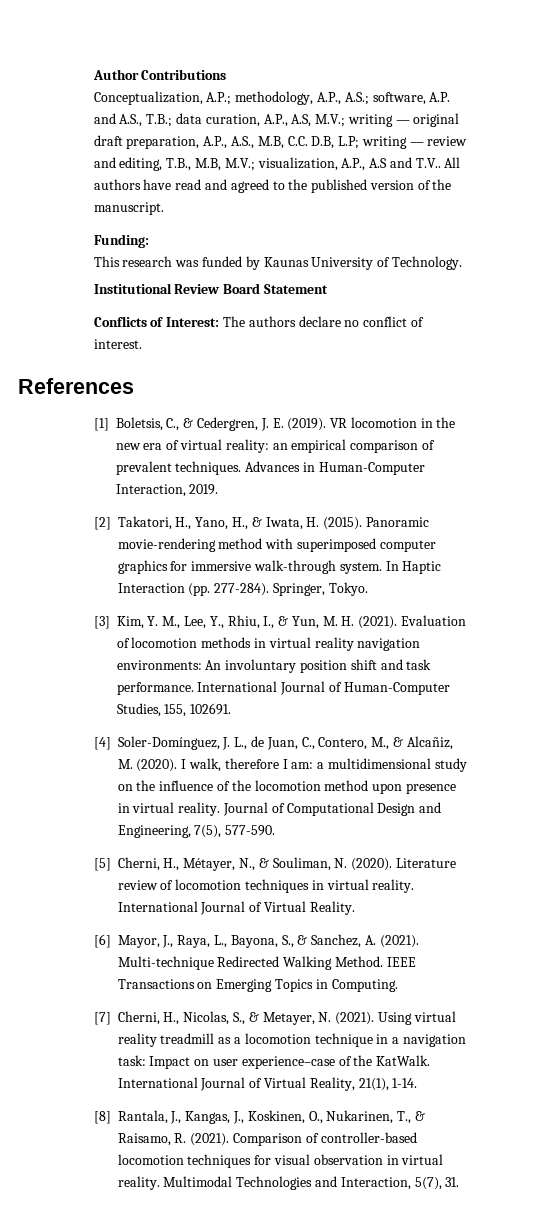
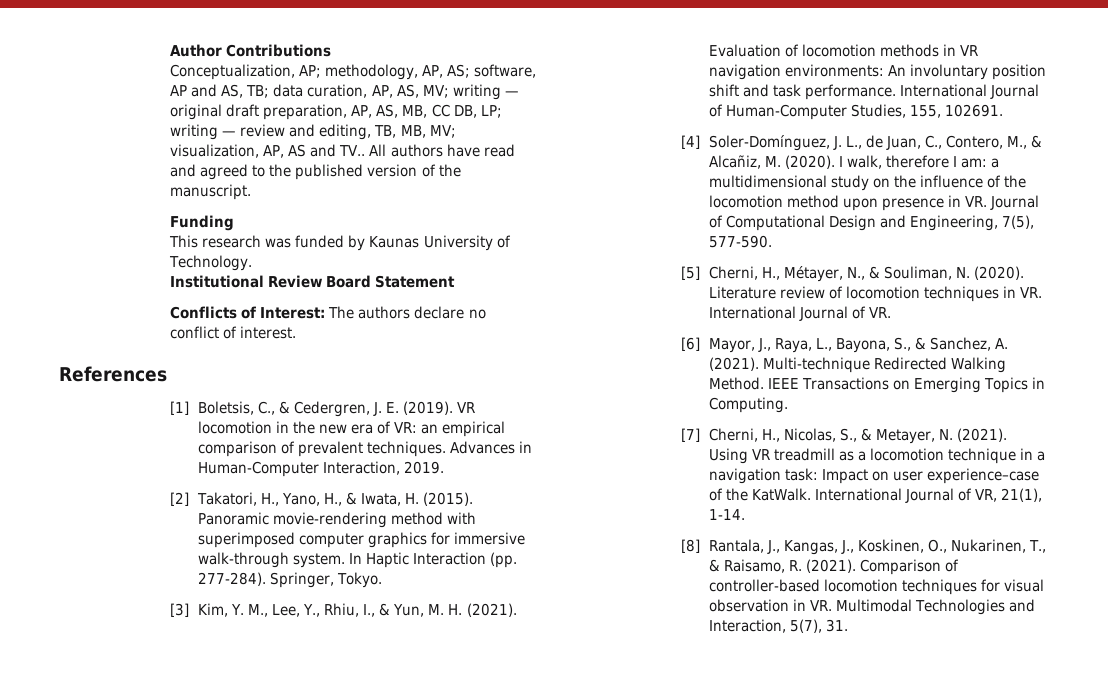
[206,91,451,105] [93,113,346,127] A.P.; methodology, A.P., A.S.; software, A.P. and A.S., T.B.; data curation, A.P., A.S, M.V.; -> [299,64,537,80] [170,84,449,98] AP; methodology, AP, AS; software, AP and AS, TB; data curation, AP, AS, MV;
[203,136,360,149] A.P., A.S., M.B, C.C. D.B, L.P; -> [351,104,502,118] AP, AS, MB, CC DB, LP;
[166,157,441,171] T.B., M.B, M.V.; visualization, A.P., A.S and T.V.. -> [374,125,456,138] [170,144,366,158] TB, MB, MV; visualization, AP, AS and TV..
[93,234,149,248] Funding: -> [170,215,235,231] Funding
[179,439,269,453] virtual reality: -> [394,422,418,433] VR:
[268,637,354,651] virtual reality -> [960,45,979,56] VR
[132,802,221,816] virtual reality. -> [965,196,988,207] VR.
[326,879,415,893] [117,901,355,915] virtual reality. International Journal of Virtual Reality. -> [1020,287,1043,298] [709,306,892,321] VR. International Journal of VR.
[413,1011,456,1022] [117,1033,157,1047] virtual reality -> [752,449,771,460] VR
[263,1077,355,1091] Virtual Reality, -> [975,489,998,502] VR,
[401,1154,444,1165] [117,1176,160,1190] virtual reality. -> [810,600,833,611] VR.

